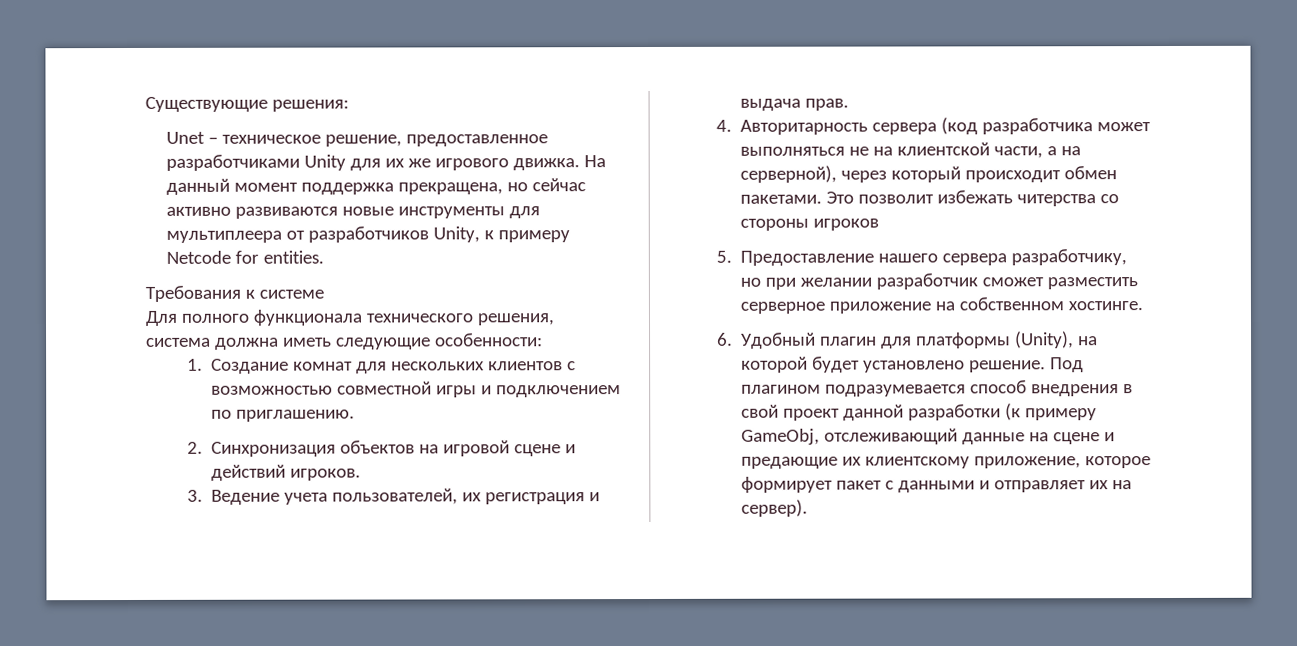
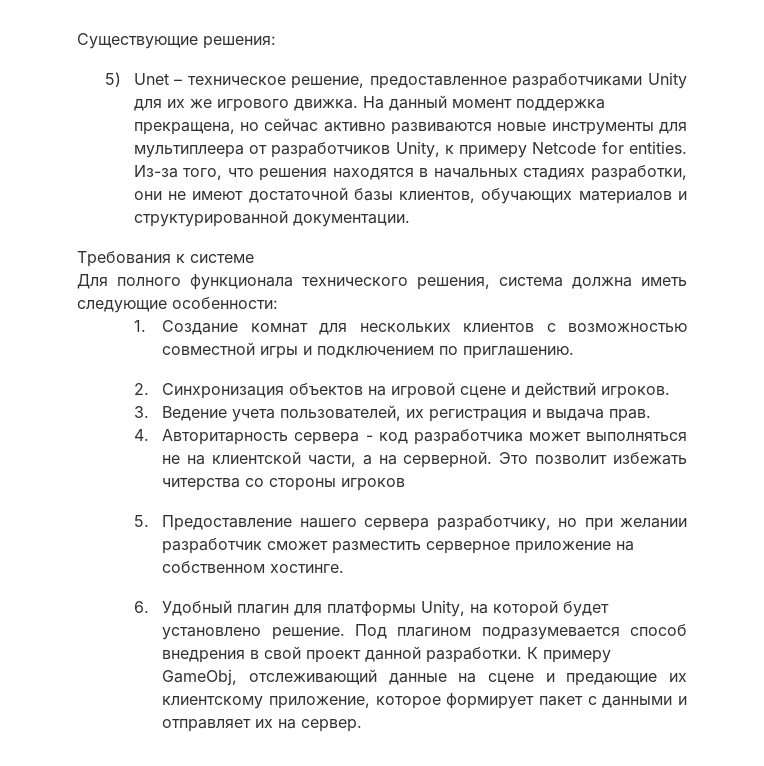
(349, 105) none -> [105,72,122,87] 5)
(324, 257) none -> [133,165,687,181] [133,187,687,204] [133,210,410,227] Из-за того, что решения находятся в начальных стадиях разработки, они не имеют достаточной базы клиентов, обучающих материалов и структурированной документации.
[941,117,979,135] (код -> [365,432,408,444] - код
[740,165,1118,183] [740,194,823,204] серверной), через который происходит обмен пакетами. -> [403,451,493,468] серверной.
[1015,331,1075,349] (Unity), -> [421,600,466,617] Unity,
[908,403,1022,421] разработки (к -> [426,647,539,663] разработки. К
[741,499,809,517] сервер). -> [301,719,363,732] сервер.

